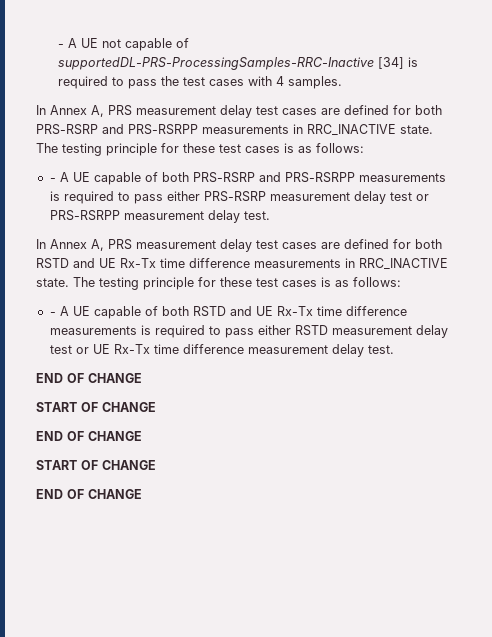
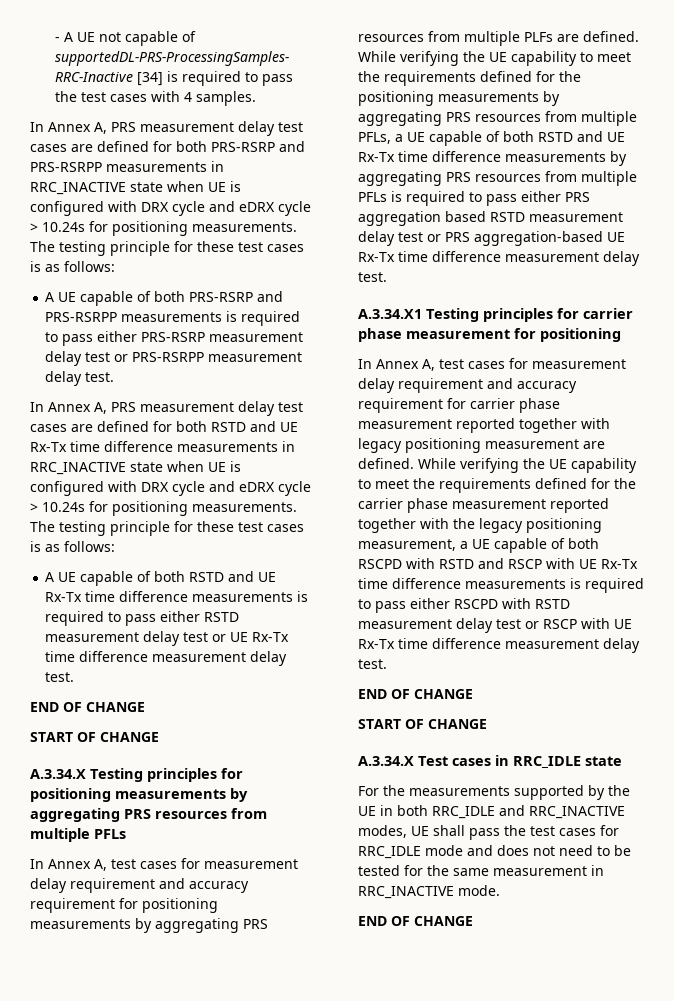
[400,125,433,134] state. -> [130,181,241,192] [30,201,311,216] [30,221,297,236] state when UE is configured with DRX cycle and eDRX cycle > 10.24s for positioning measurements.
[49,178,56,182] - -> (115, 266) none
[36,278,69,287] state. -> [130,461,241,472] [30,481,311,496] [30,501,297,516] state when UE is configured with DRX cycle and eDRX cycle > 10.24s for positioning measurements.
[49,312,56,316] - -> (115, 546) none
[36,431,142,441] [36,460,156,470] // END OF CHANGE // START OF CHANGE -> [30,768,243,782] [30,788,248,802] [30,808,267,822] [30,828,126,842] [30,858,298,871] [30,878,249,893] [30,898,218,913] [30,918,268,933] [358,31,639,46] [358,51,631,66] [358,71,581,86] [358,91,560,106] [358,111,637,126] [358,131,625,146] [358,151,627,166] [358,171,637,186] [358,191,590,206] [358,211,623,226] [358,231,625,246] [358,251,640,266] [358,272,387,282] [358,308,633,322] [358,328,621,342] [358,358,626,371] [358,378,577,393] [358,398,560,413] [358,418,610,433] [358,438,605,453] [358,458,637,473] [358,478,636,493] [358,498,609,513] [358,518,602,533] [358,538,599,553] [358,558,638,569] [358,578,644,593] [358,598,570,613] [358,618,632,633] [358,638,640,653] [358,659,387,669] [358,689,473,699] [358,719,487,729] [358,755,622,768] [358,785,630,800] [358,805,625,819] [358,825,619,840] [358,845,631,859] [358,865,604,876] [358,885,500,899] // A.3.34.X Testing principles for positioning measurements by aggregating PRS resources from multiple PFLs // In Annex A, test cases for measurement delay requirement and accuracy requirement for positioning measurements by aggregating PRS resources from multiple PLFs are defined. While verifying the UE capability to meet the requirements defined for the positioning measurements by aggregating PRS resources from multiple PFLs, a UE capable of both RSTD and UE Rx-Tx time difference measurements by aggregating PRS resources from multiple PFLs is required to pass either PRS aggregation based RSTD measurement delay test or PRS aggregation-based UE Rx-Tx time difference measurement delay test. // A.3.34.X1 Testing principles for carrier phase measurement for positioning // In Annex A, test cases for measurement delay requirement and accuracy requirement for carrier phase measurement reported together with legacy positioning measurement are defined. While verifying the UE capability to meet the requirements defined for the carrier phase measurement reported together with the legacy positioning measurement, a UE capable of both RSCPD with RSTD and RSCP with UE Rx-Tx time difference measurements is required to pass either RSCPD with RSTD measurement delay test or RSCP with UE Rx-Tx time difference measurement delay test. // END OF CHANGE // START OF CHANGE // A.3.34.X Test cases in RRC_IDLE state // For the measurements supported by the UE in both RRC_IDLE and RRC_INACTIVE modes, UE shall pass the test cases for RRC_IDLE mode and does not need to be tested for the same measurement in RRC_INACTIVE mode.

